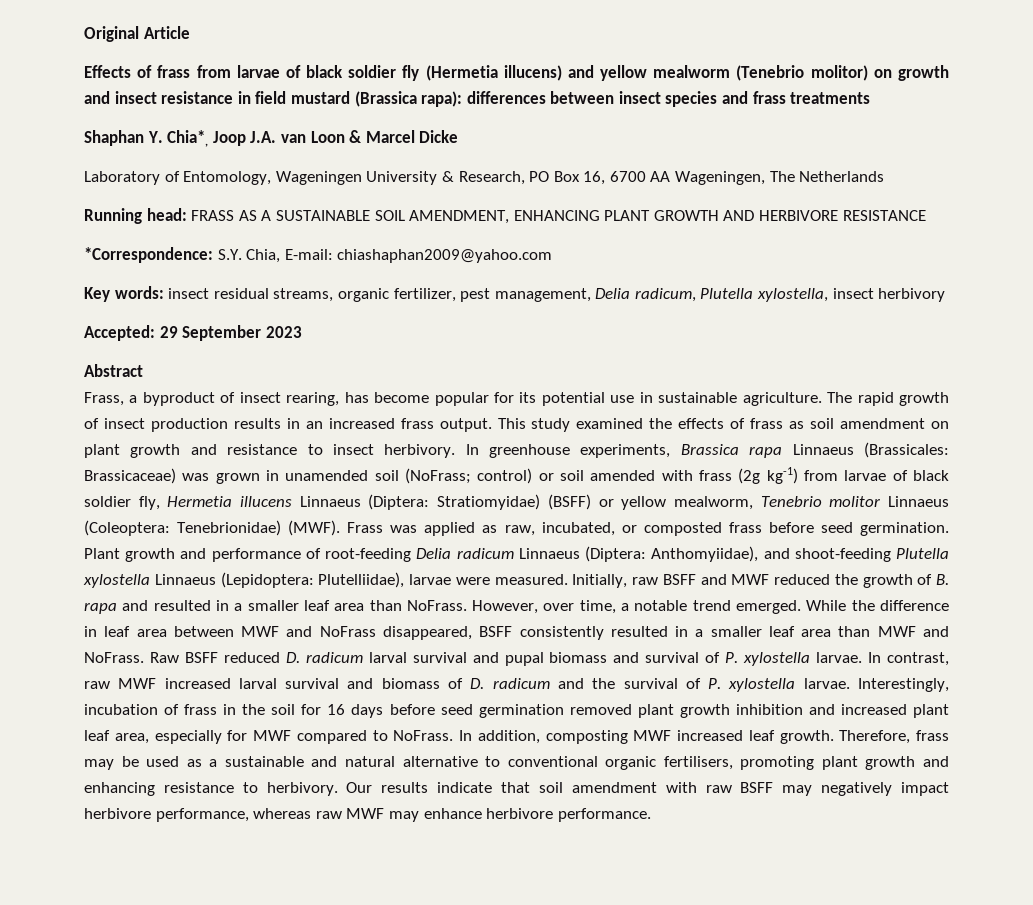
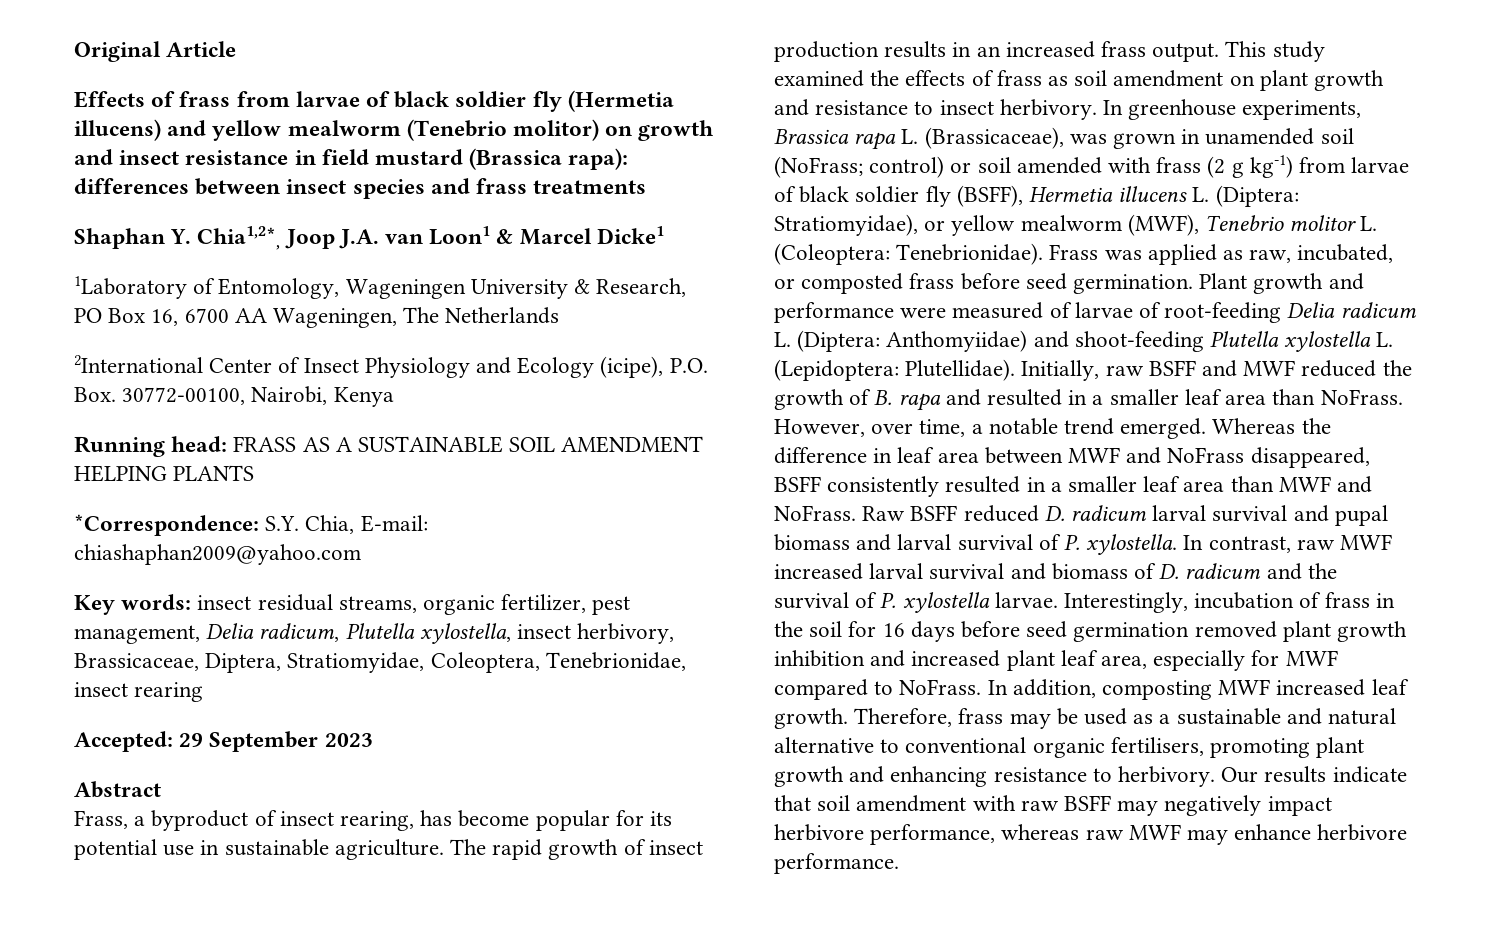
[167,130,209,147] Chia*, -> [197,226,281,250] Chia1,2*,
[310,131,345,143] Loon -> [429,226,491,245] Loon1
[419,130,459,143] [84,171,160,185] Dicke // Laboratory -> [596,226,664,244] [74,276,187,299] Dicke1 // 1Laboratory
(885, 176) none -> [74,355,708,378] [74,386,394,407] // 2International Center of Insect Physiology and Ecology (icipe), P.O. Box. 30772-00100, Nairobi, Kenya
[409,210,926,224] AMENDMENT, ENHANCING PLANT GROWTH AND HERBIVORE RESISTANCE -> [561,436,704,453] [74,465,255,482] AMENDMENT HELPING PLANTS
[878,288,946,302] herbivory -> [577,623,675,644] [74,652,686,673] [74,682,204,702] herbivory, Brassicaceae, Diptera, Stratiomyidae, Coleoptera, Tenebrionidae, insect rearing
[792,442,949,458] [84,468,176,484] Linnaeus (Brassicales: Brassicaceae) -> [901,127,1064,149] L. (Brassicaceae),
[738,468,761,484] (2g -> [1207,156,1244,178] (2 g
[138,494,950,510] [84,520,341,536] fly, Hermetia illucens Linnaeus (Diptera: Stratiomyidae) (BSFF) or yellow mealworm, Tenebrio molitor Linnaeus (Coleoptera: Tenebrionidae) (MWF). -> [925,185,1299,207] [774,214,1378,236] [774,243,1044,265] fly (BSFF), Hermetia illucens L. (Diptera: Stratiomyidae), or yellow mealworm (MWF), Tenebrio molitor L. (Coleoptera: Tenebrionidae).
(301, 555) none -> [900,302,1133,319] were measured of larvae
[518,546,759,562] Linnaeus (Diptera: Anthomyiidae), -> [774,330,1028,352] L. (Diptera: Anthomyiidae)
[154,572,568,588] Linnaeus (Lepidoptera: Plutelliidae), larvae were measured. -> [1376,332,1394,347] [774,359,1016,381] L. (Lepidoptera: Plutellidae).
[806,600,847,611] While -> [1212,418,1296,434] Whereas
[645,652,863,666] survival of P. xylostella larvae. -> [897,534,1178,555] larval survival of P. xylostella.

